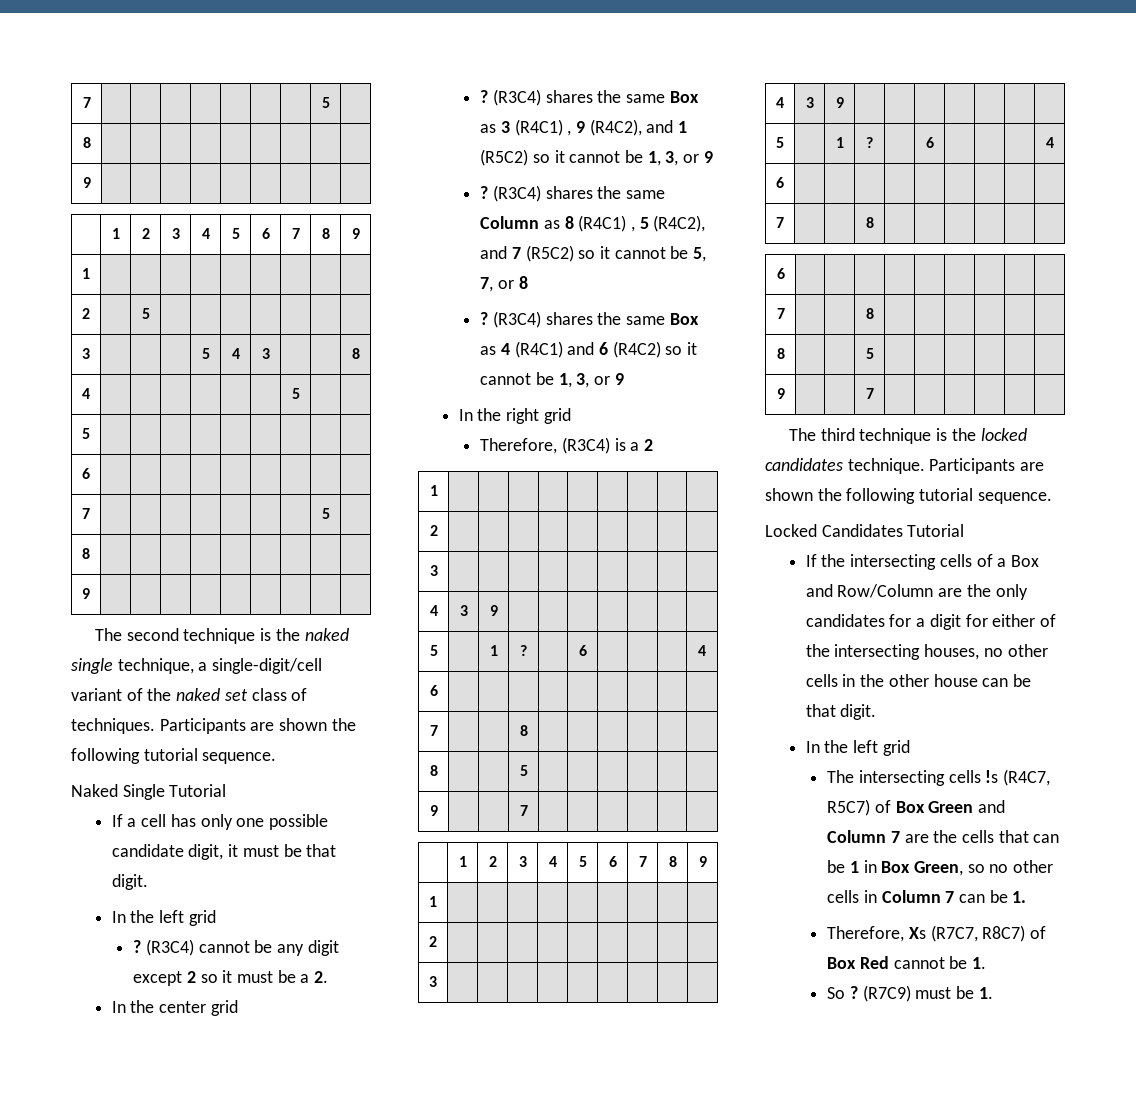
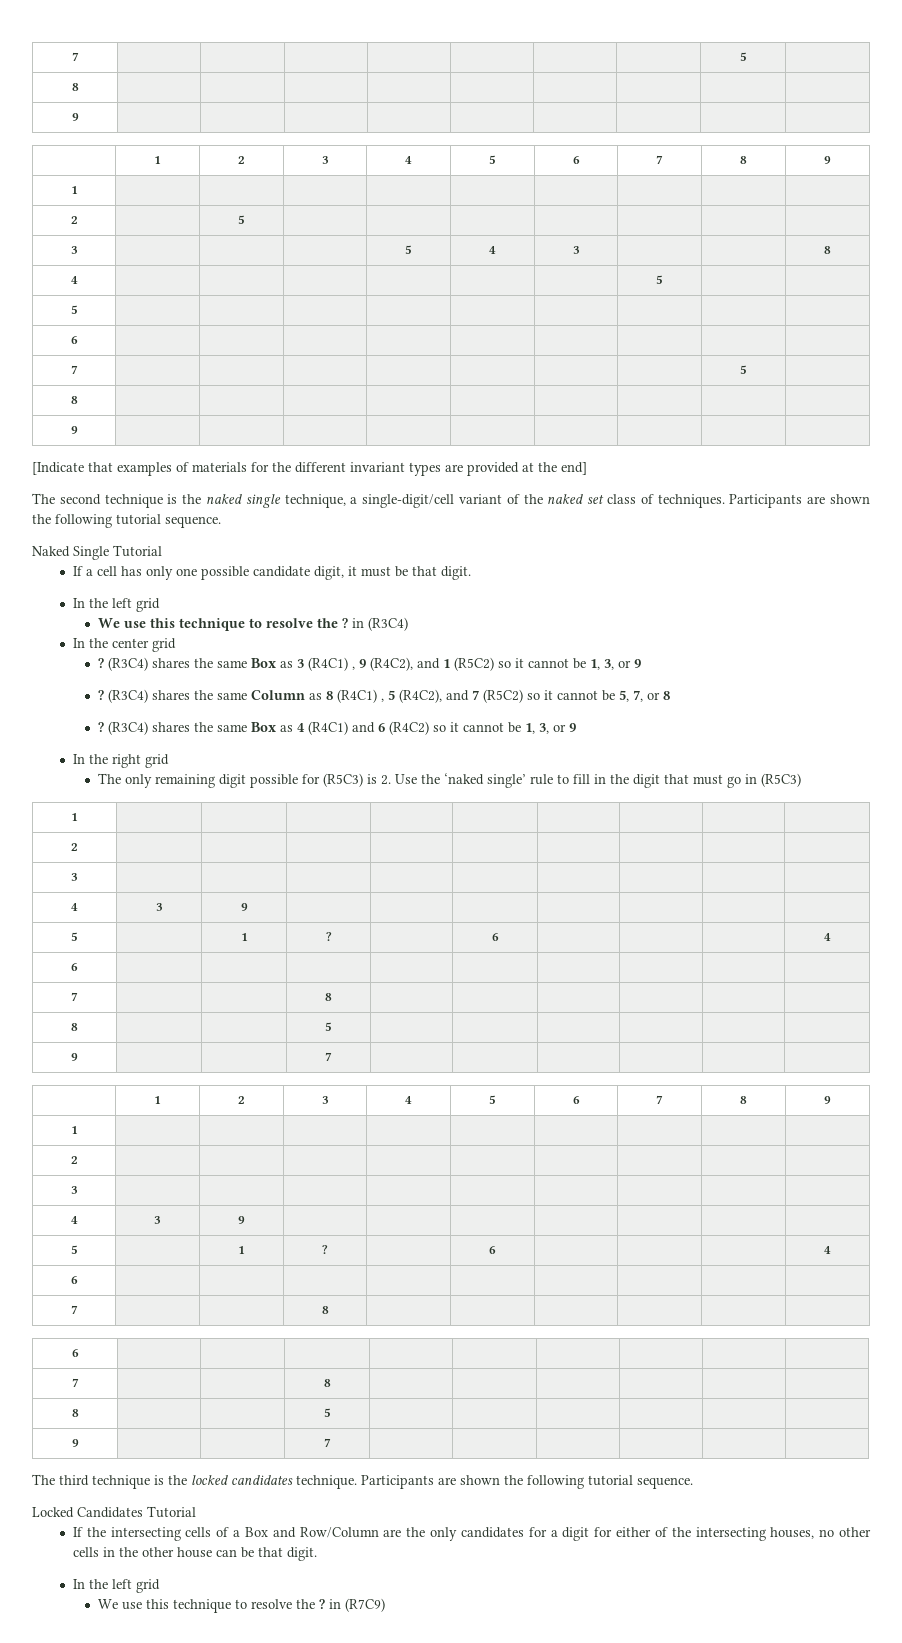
(90, 593) none -> [32,462,587,476] // [Indicate that examples of materials for the different invariant types are provided at the end]
[133,939,339,956] [133,970,329,986] ? (R3C4) cannot be any digit except 2 so it must be a 2. -> [97,617,408,631] We use this technique to resolve the ? in (R3C4)
[480,437,654,454] Therefore, (R3C4) is a 2 -> [97,773,801,788] The only remaining digit possible for (R5C3) is 2. Use the ‘naked single’ rule to fill in the digit that must go in (R5C3)
[827,769,1051,786] [827,799,1006,816] [827,830,1060,843] [827,860,1054,876] [827,890,1027,903] [827,925,1047,942] [827,956,987,969] [827,985,993,1002] The intersecting cells !s (R4C7, R5C7) of Box Green and Column 7 are the cells that can be 1 in Box Green, so no other cells in Column 7 can be 1. // Therefore, Xs (R7C7, R8C7) of Box Red cannot be 1. // So ? (R7C9) must be 1. -> [97,1598,385,1613] We use this technique to resolve the ? in (R7C9)

